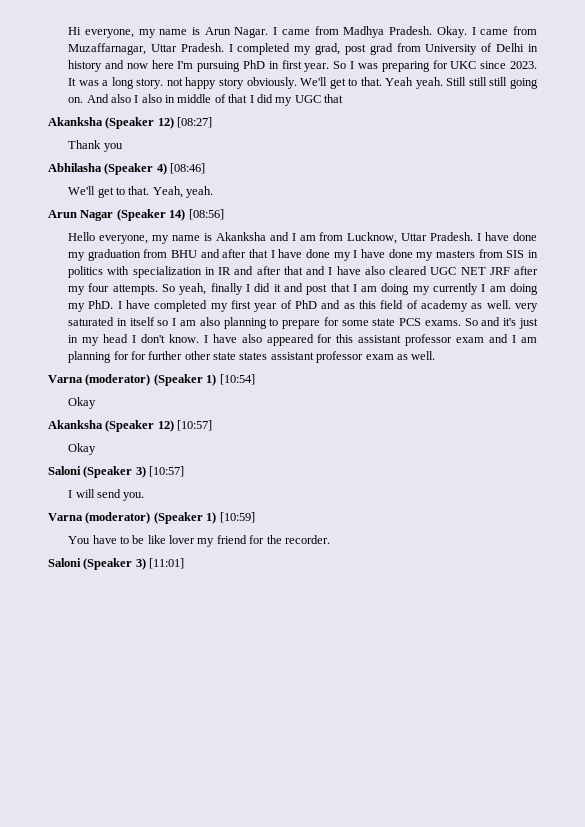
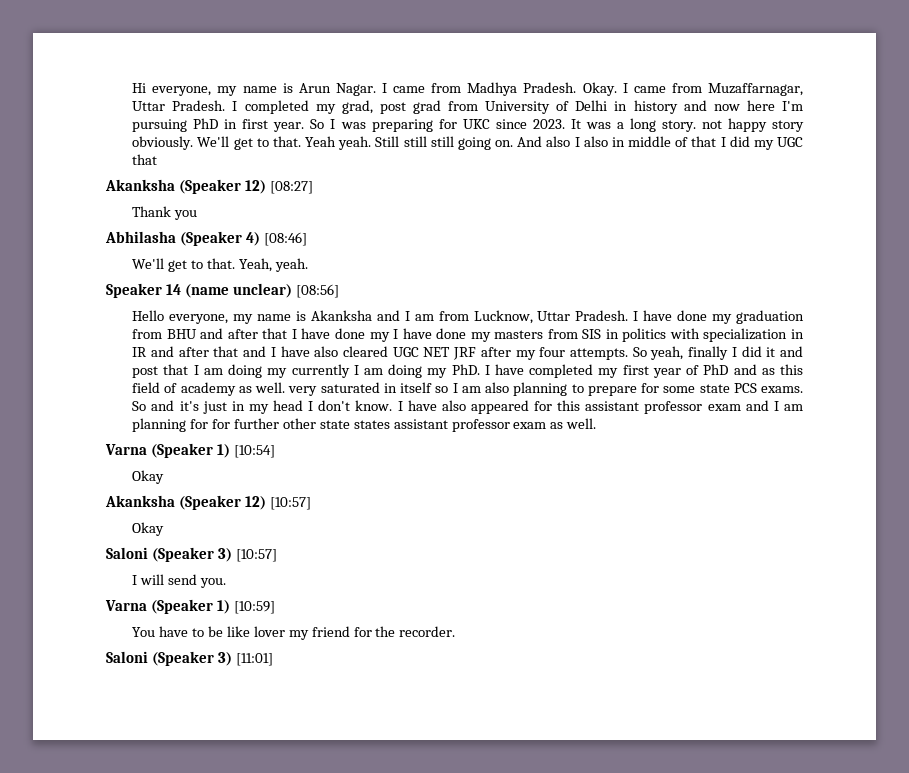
[48,209,186,221] Arun Nagar (Speaker 14) -> [106,283,292,298] Speaker 14 (name unclear)
[85,374,151,386] (moderator) -> (147, 449) none
[85,512,151,524] (moderator) -> (147, 605) none

